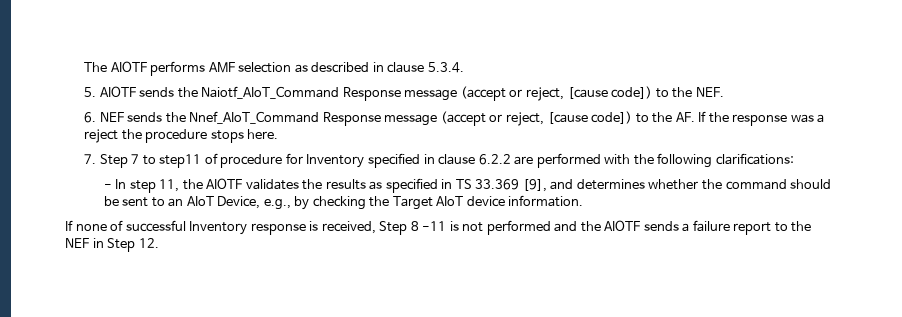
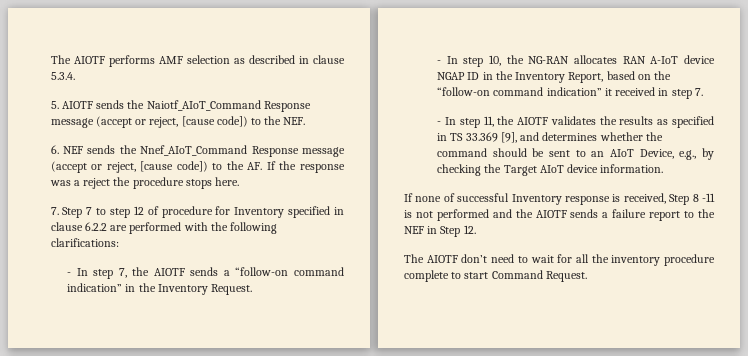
[159,154,202,168] step11 -> [110,206,144,218] step 12
(794, 159) none -> [67,267,344,279] [67,283,253,295] [437,55,715,67] [437,71,672,83] [437,87,703,99] // - In step 7, the AIOTF sends a “follow-on command indication” in the Inventory Request. // - In step 10, the NG-RAN allocates RAN A-IoT device NGAP ID in the Inventory Report, based on the “follow-on command indication” it received in step 7.
(159, 243) none -> [404,254,715,266] [404,270,587,282] // The AIOTF don’t need to wait for all the inventory procedure complete to start Command Request.

